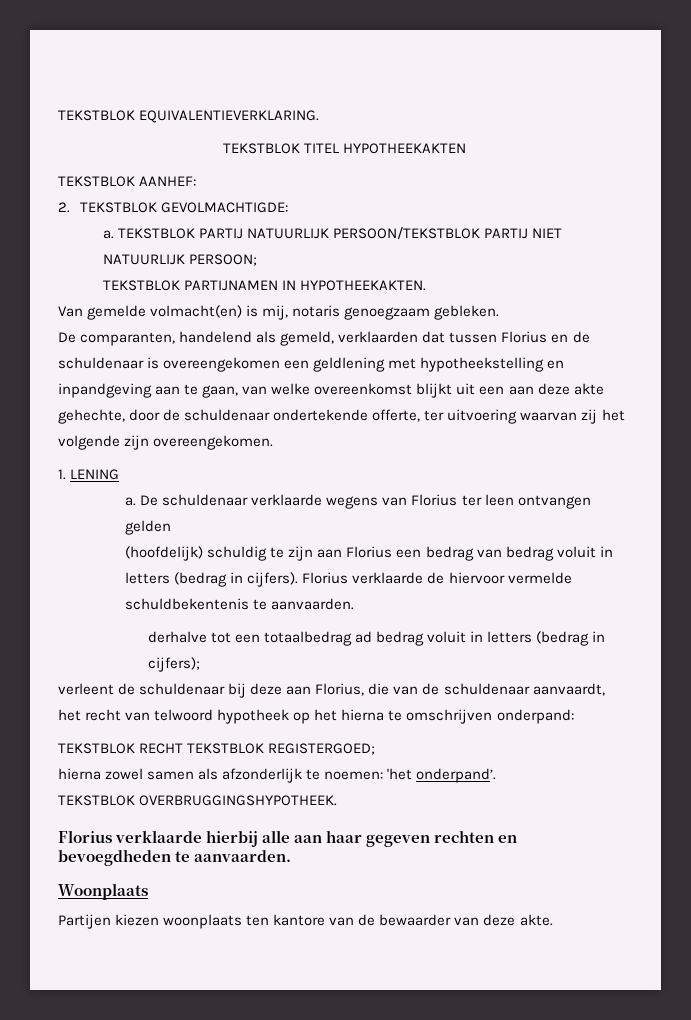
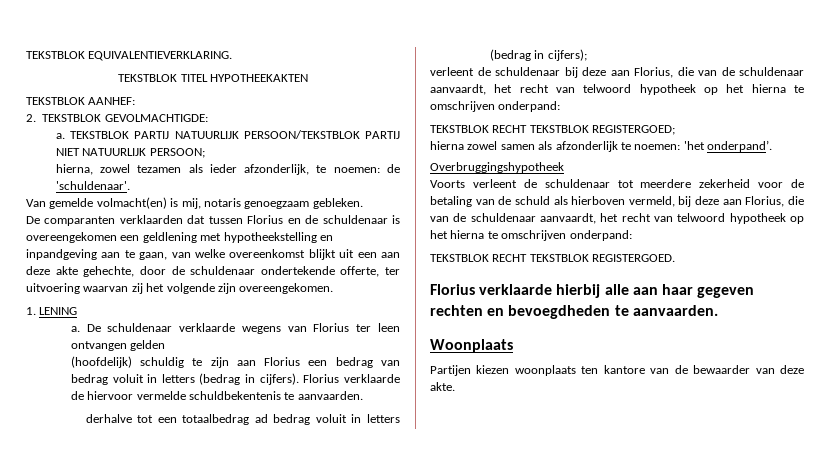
[102,280,426,291] TEKSTBLOK PARTIJNAMEN IN HYPOTHEEKAKTEN. -> [55,164,401,175] [55,181,130,190] hierna, zowel tezamen als ieder afzonderlijk, te noemen: de 'schuldenaar'.
[80,331,335,346] comparanten, handelend als gemeld, -> [44,216,116,226] comparanten
[58,795,338,806] TEKSTBLOK OVERBRUGGINGSHYPOTHEEK. -> [430,162,564,173] [430,179,804,188] [430,196,804,207] [430,213,804,224] [430,230,632,241] [430,254,676,262] Overbruggingshypotheek // Voorts verleent de schuldenaar tot meerdere zekerheid voor de betaling van de schuld als hierboven vermeld, bij deze aan Florius, die van de schuldenaar aanvaardt, het recht van telwoord hypotheek op het hierna te omschrijven onderpand: // TEKSTBLOK RECHT TEKSTBLOK REGISTERGOED.

